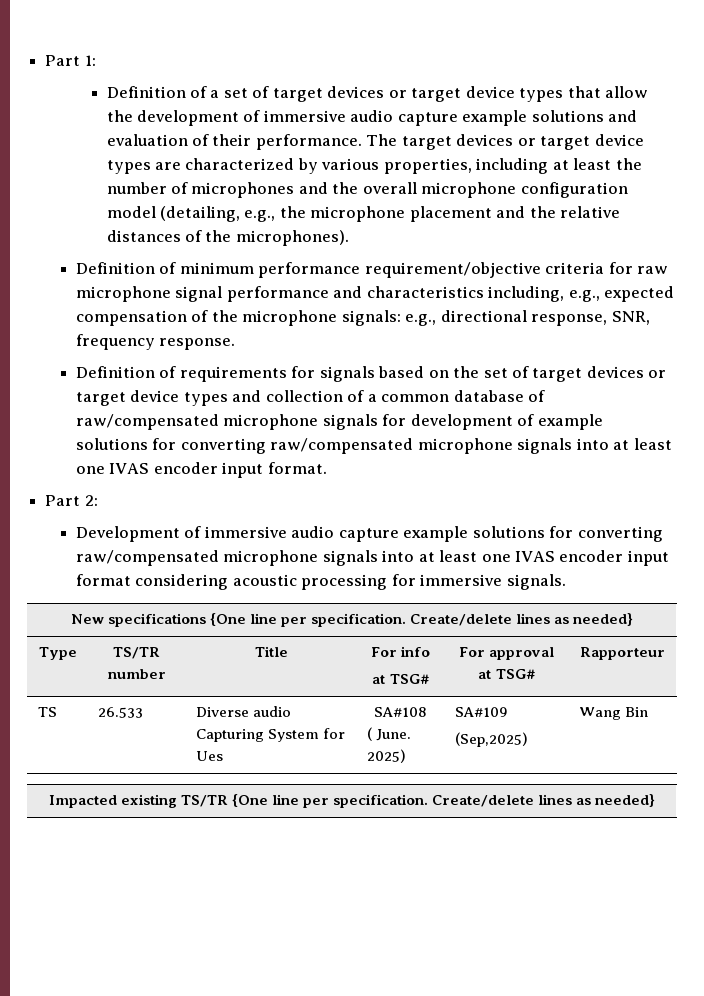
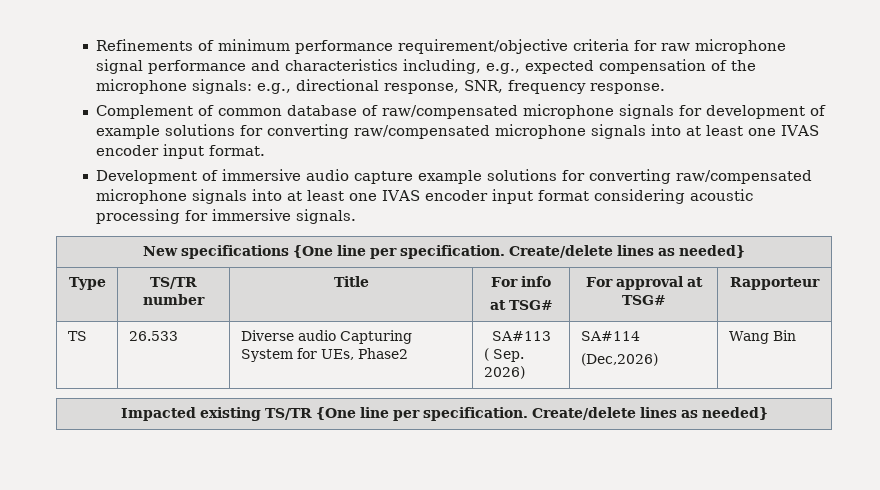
[45,55,96,66] [106,86,649,102] [106,110,638,126] [106,134,644,150] [106,158,642,174] [106,182,628,198] [106,206,621,222] [106,230,349,246] [75,262,155,274] Part 1: // Definition of a set of target devices or target device types that allow the development of immersive audio capture example solutions and evaluation of their performance. The target devices or target device types are characterized by various properties, including at least the number of microphones and the overall microphone configuration model (detailing, e.g., the microphone placement and the relative distances of the microphones). // Definition -> [96,39,194,51] Refinements
[75,366,667,382] [75,390,377,406] Definition of requirements for signals based on the set of target devices or target device types and collection of a -> [96,105,215,119] Complement of
[45,495,98,506] // Part 2: -> (266, 150) none
[195,751,223,761] [374,707,427,717] [366,727,411,741] [366,749,406,763] [454,707,508,717] [454,732,528,747] Ues | SA#108 // ( June. 2025) | SA#109 // (Sep,2025) -> [320,348,408,360] [491,331,551,341] [483,348,524,362] [483,366,525,379] [580,331,640,341] [580,353,658,366] UEs, Phase2 | SA#113 // ( Sep. 2026) | SA#114 // (Dec,2026)

